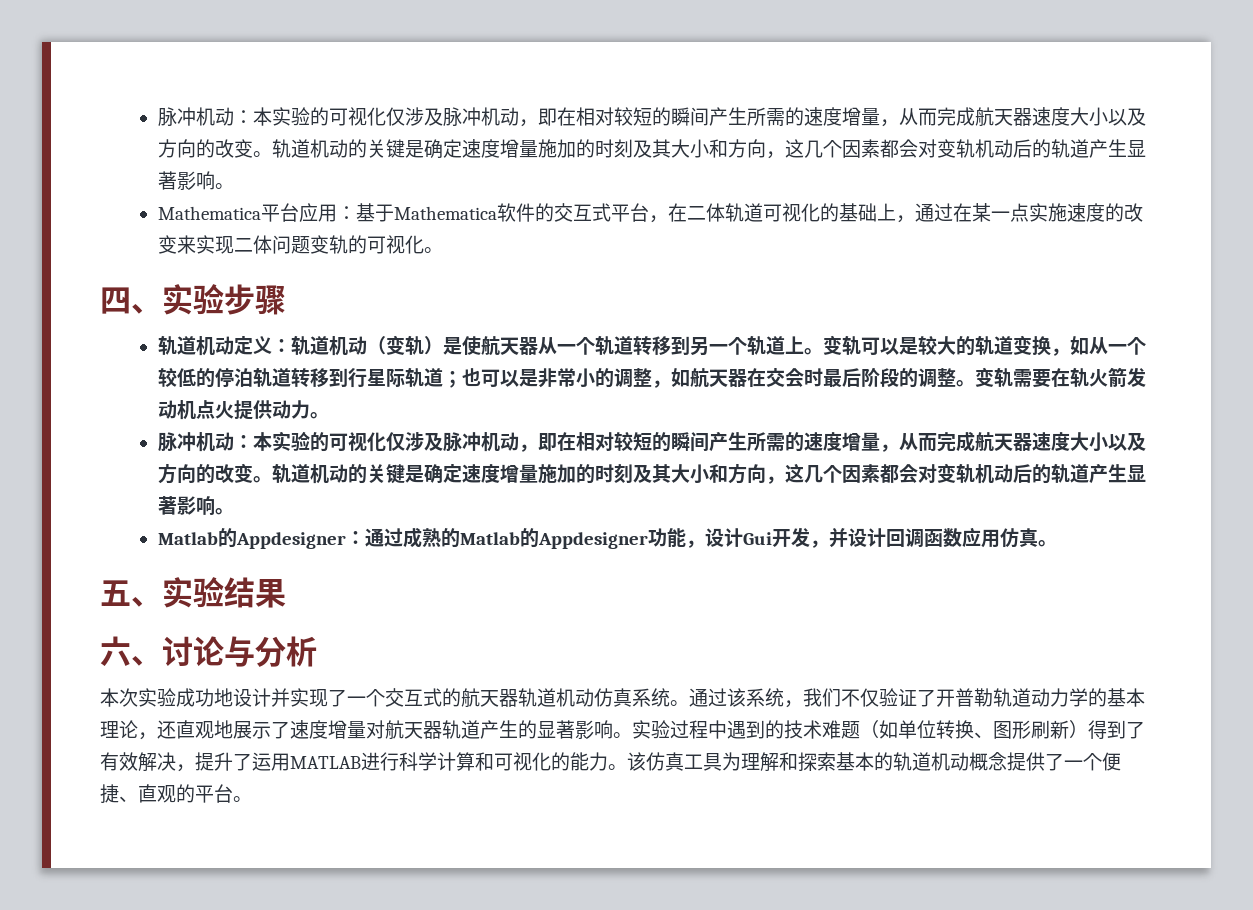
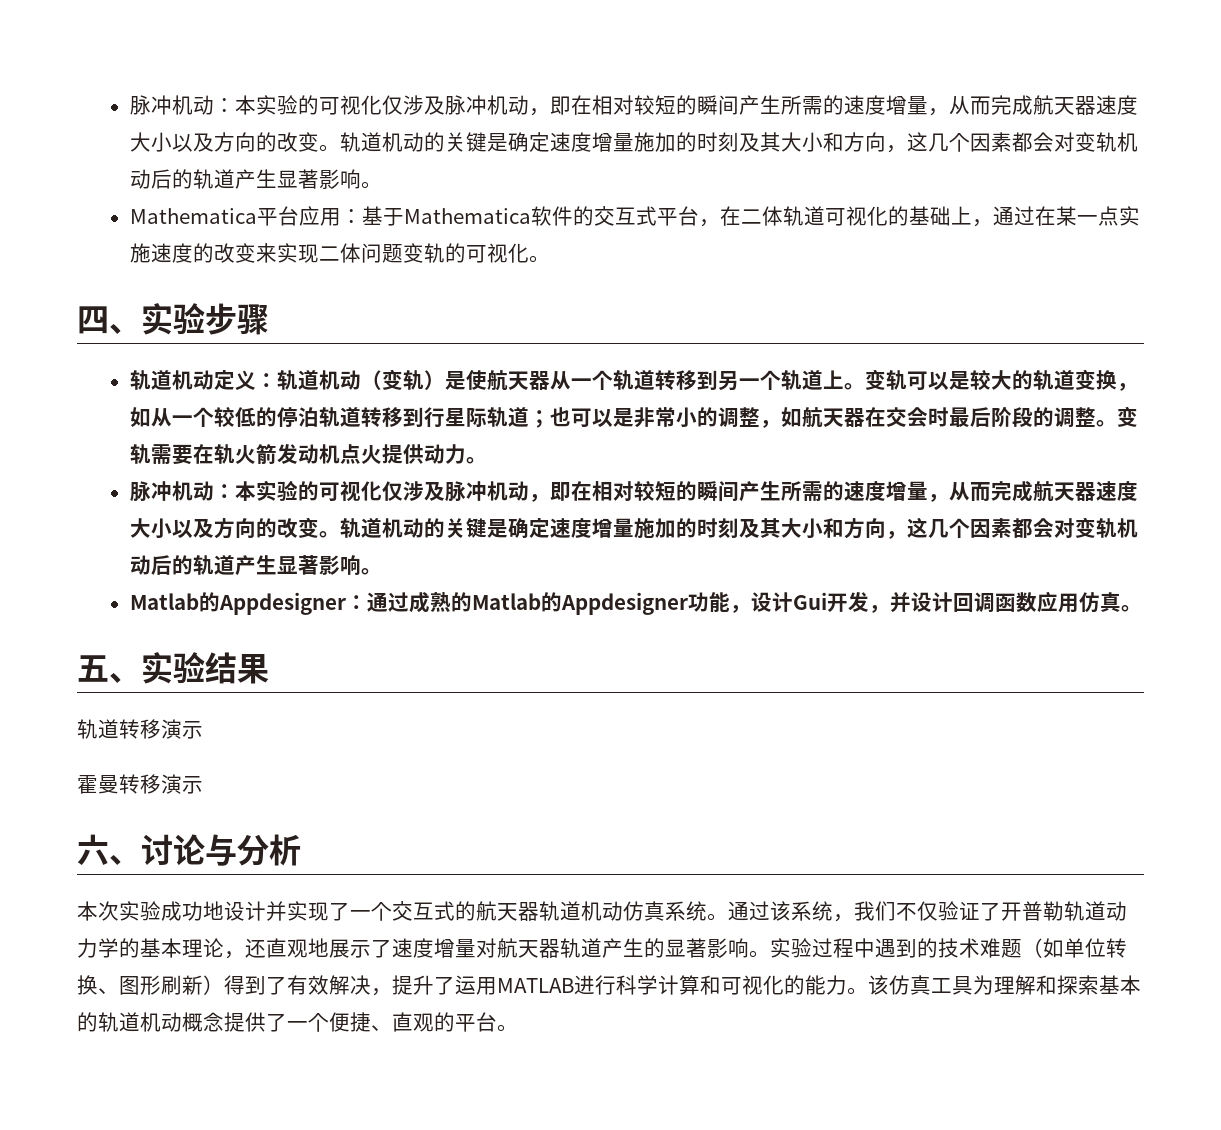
(286, 593) none -> [77,719,203,739] [77,774,203,794] // 轨道转移演示 // 霍曼转移演示

